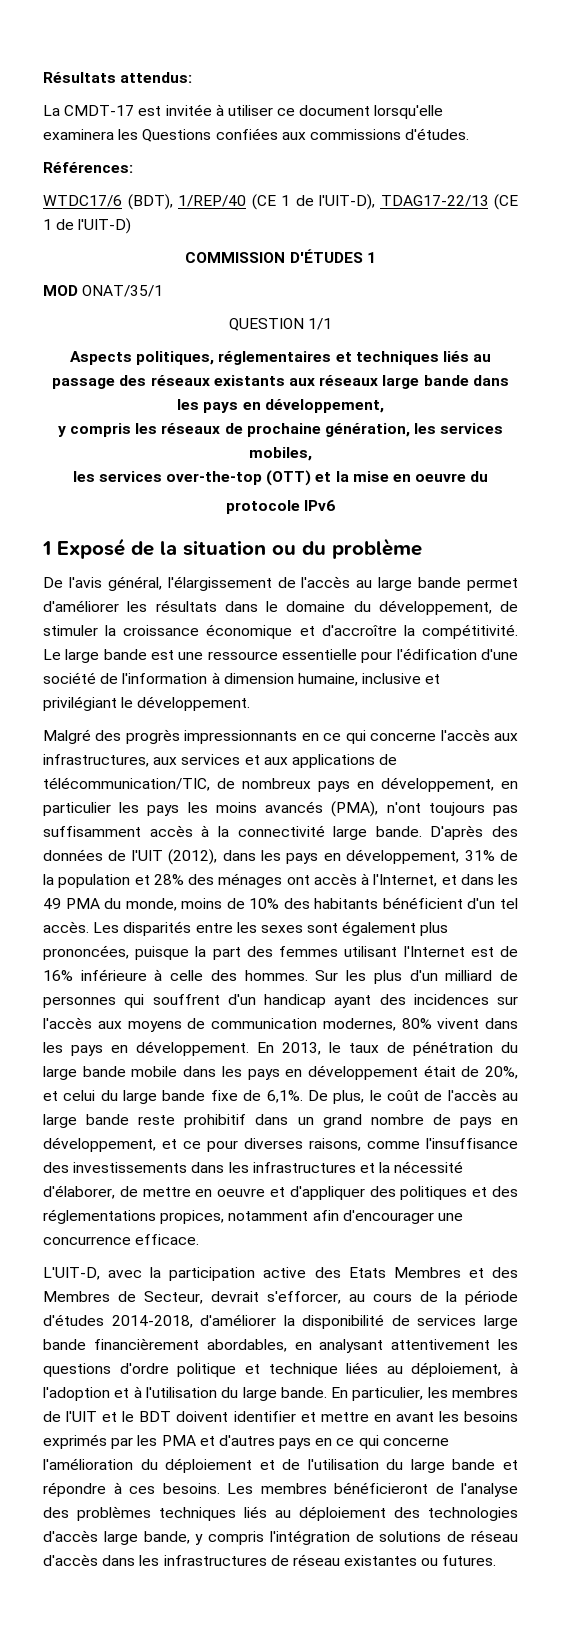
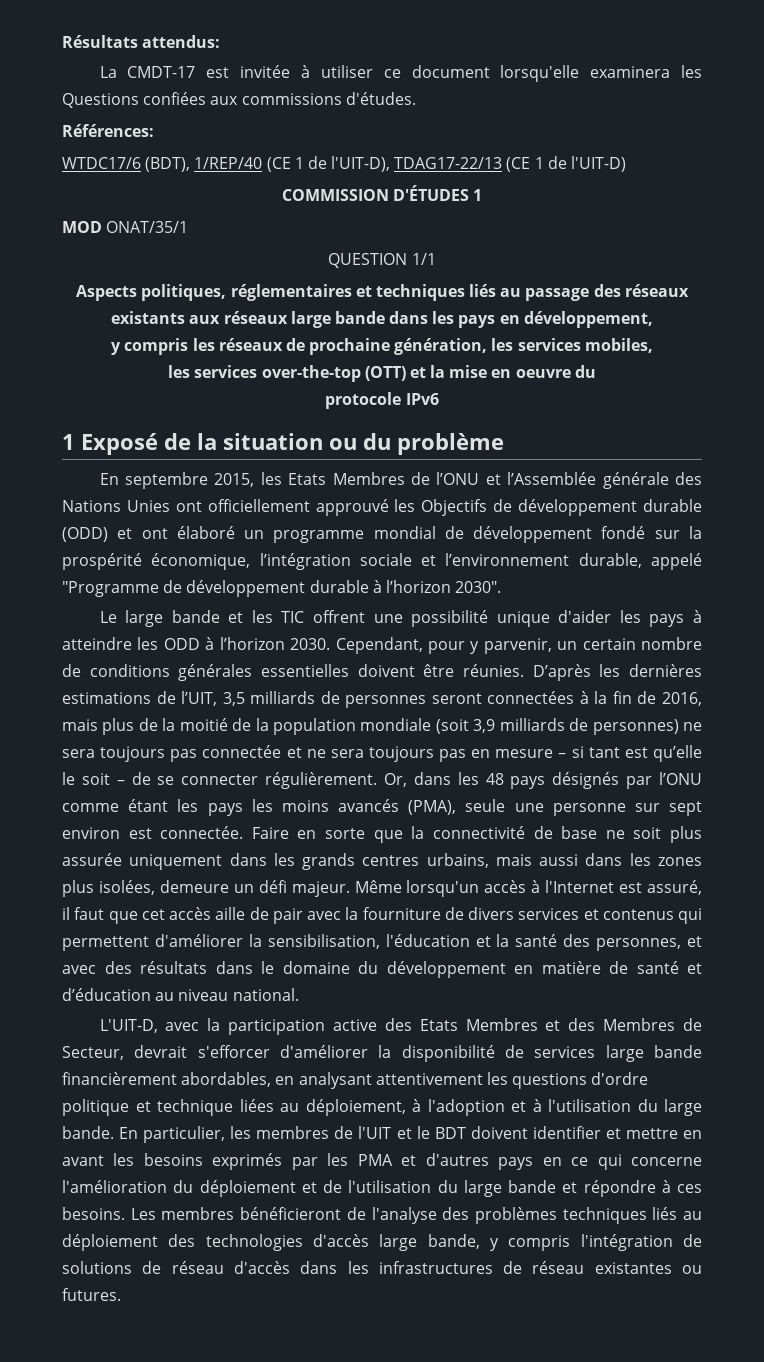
[43,576,519,591] [43,600,518,615] [43,624,518,639] [43,648,518,663] [43,672,441,686] [43,696,251,711] [43,729,518,744] [43,754,398,768] [43,777,518,792] [43,802,111,816] De l'avis général, l'élargissement de l'accès au large bande permet d'améliorer les résultats dans le domaine du développement, de stimuler la croissance économique et d'accroître la compétitivité. Le large bande est une ressource essentielle pour l'édification d'une société de l'information à dimension humaine, inclusive et privilégiant le développement. // Malgré des progrès impressionnants en ce qui concerne l'accès aux infrastructures, aux services et aux applications de télécommunication/TIC, de nombreux pays en développement, en particulier -> [99,472,702,489] [62,499,703,516] [62,526,702,543] [62,553,702,570] [62,580,502,597] [99,610,703,627] [62,637,702,654] [62,664,702,681] [62,691,702,708] [62,718,703,735] [62,745,702,762] [62,772,702,789] [62,799,169,812] En septembre 2015, les Etats Membres de l’ONU et l’Assemblée générale des Nations Unies ont officiellement approuvé les Objectifs de développement durable (ODD) et ont élaboré un programme mondial de développement fondé sur la prospérité économique, l’intégration sociale et l’environnement durable, appelé "Programme de développement durable à l’horizon 2030". // Le large bande et les TIC offrent une possibilité unique d'aider les pays à atteindre les ODD à l’horizon 2030. Cependant, pour y parvenir, un certain nombre de conditions générales essentielles doivent être réunies. D’après les dernières estimations de l’UIT, 3,5 milliards de personnes seront connectées à la fin de 2016, mais plus de la moitié de la population mondiale (soit 3,9 milliards de personnes) ne sera toujours pas connectée et ne sera toujours pas en mesure – si tant est qu’elle le soit – de se connecter régulièrement. Or, dans les 48 pays désignés par l’ONU comme étant
[386,802,518,816] [43,825,518,840] [43,849,518,865] [43,873,518,888] [43,897,518,911] [43,921,449,936] [43,945,518,960] [43,969,519,984] [43,994,518,1008] [43,1017,518,1032] [43,1041,518,1056] [43,1065,518,1080] [43,1089,518,1104] [43,1114,519,1128] [43,1137,518,1152] [43,1161,464,1173] [43,1185,519,1200] [43,1209,463,1224] [43,1234,200,1245] n'ont toujours pas suffisamment accès à la connectivité large bande. D'après des données de l'UIT (2012), dans les pays en développement, 31% de la population et 28% des ménages ont accès à l'Internet, et dans les 49 PMA du monde, moins de 10% des habitants bénéficient d'un tel accès. Les disparités entre les sexes sont également plus prononcées, puisque la part des femmes utilisant l'Internet est de 16% inférieure à celle des hommes. Sur les plus d'un milliard de personnes qui souffrent d'un handicap ayant des incidences sur l'accès aux moyens de communication modernes, 80% vivent dans les pays en développement. En 2013, le taux de pénétration du large bande mobile dans les pays en développement était de 20%, et celui du large bande fixe de 6,1%. De plus, le coût de l'accès au large bande reste prohibitif dans un grand nombre de pays en développement, et ce pour diverses raisons, comme l'insuffisance des investissements dans les infrastructures et la nécessité d'élaborer, de mettre en oeuvre et d'appliquer des politiques et des réglementations propices, notamment afin d'encourager une concurrence efficace. -> [465,799,702,816] [62,826,703,843] [62,853,702,870] [62,880,702,897] [62,907,702,924] [62,934,702,951] [62,961,702,978] [62,988,299,1001] seule une personne sur sept environ est connectée. Faire en sorte que la connectivité de base ne soit plus assurée uniquement dans les grands centres urbains, mais aussi dans les zones plus isolées, demeure un défi majeur. Même lorsqu'un accès à l'Internet est assuré, il faut que cet accès aille de pair avec la fourniture de divers services et contenus qui permettent d'améliorer la sensibilisation, l'éducation et la santé des personnes, et avec des résultats dans le domaine du développement en matière de santé et d’éducation au niveau national.
[267,1290,518,1305] [43,1314,193,1328] s'efforcer, au cours de la période d'études 2014-2018, -> [197,1045,270,1058] s'efforcer

